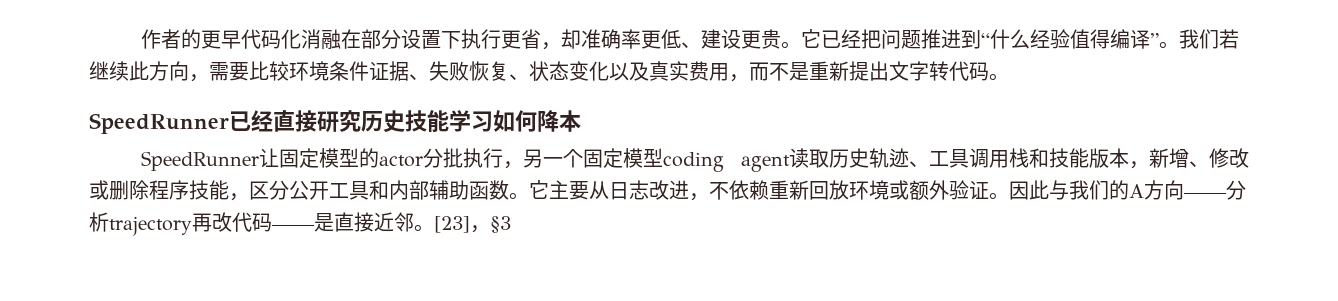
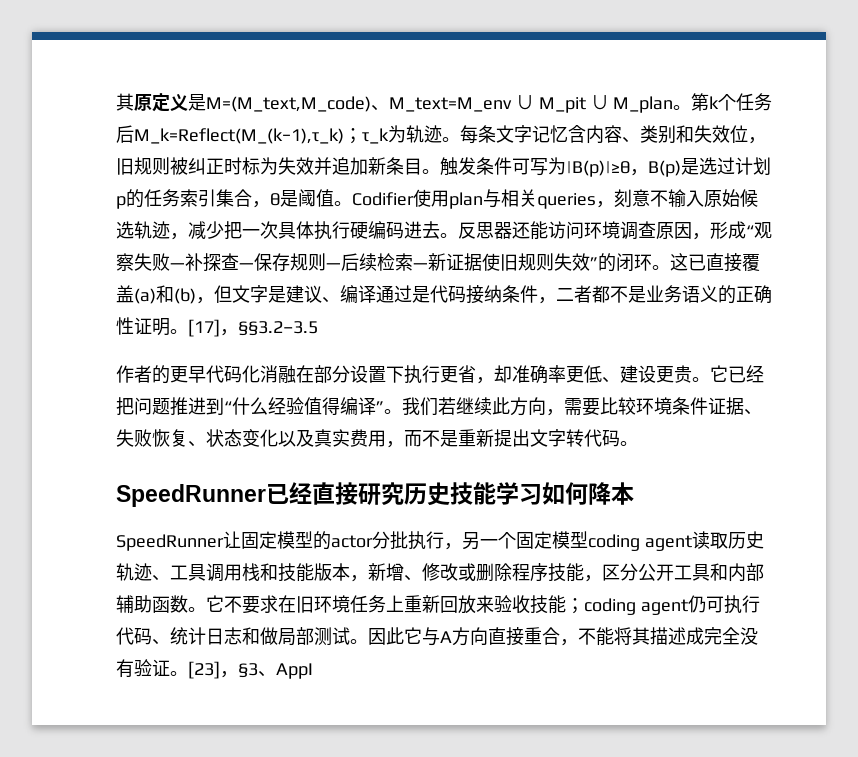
(140, 39) none -> [116,93,773,113] [116,125,766,144] [116,157,771,177] [116,189,758,209] [116,221,772,240] [116,253,760,272] [116,285,772,304] [116,317,318,337] 其原定义是M=(M_text,M_code)、M_text=M_env ∪ M_pit ∪ M_plan。第k个任务后M_k=Reflect(M_(k−1),τ_k)；τ_k为轨迹。每条文字记忆含内容、类别和失效位，旧规则被纠正时标为失效并追加新条目。触发条件可写为|B(p)|≥θ，B(p)是选过计划p的任务索引集合，θ是阈值。Codifier使用plan与相关queries，刻意不输入原始候选轨迹，减少把一次具体执行硬编码进去。反思器还能访问环境调查原因，形成“观察失败—补探查—保存规则—后续检索—新证据使旧规则失效”的闭环。这已直接覆盖(a)和(b)，但文字是建议、编译通过是代码接纳条件，二者都不是业务语义的正确性证明。[17]，§§3.2–3.5 //
[549,180,1246,201] [89,212,414,236] 主要从日志改进，不依赖重新回放环境或额外验证。因此与我们的A方向——分析trajectory再改代码——是直接近邻 -> [224,595,760,615] [116,627,758,646] [116,659,170,678] 不要求在旧环境任务上重新回放来验收技能；coding agent仍可执行代码、统计日志和做局部测试。因此它与A方向直接重合，不能将其描述成完全没有验证
(511, 224) none -> [258,663,313,679] 、AppI

